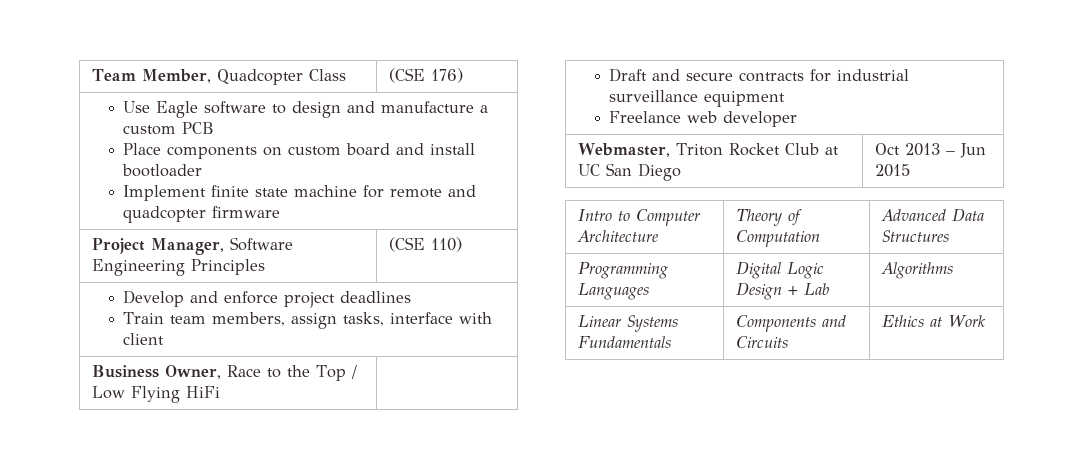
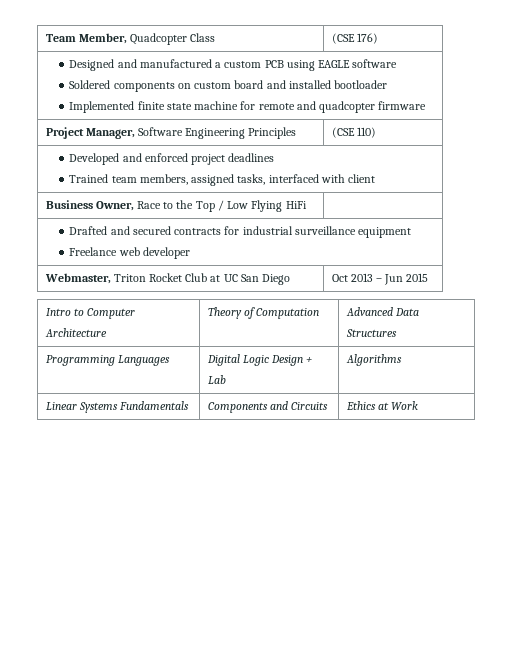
[123,101,475,118] Use Eagle software to design and manufacture -> [69,59,212,71] Designed and manufactured
[123,143,162,155] // Place -> [286,59,398,71] [69,80,111,89] using EAGLE software // Soldered
[430,143,476,155] install -> [288,80,331,89] installed
[123,185,207,201] Implement -> [69,101,135,113] Implemented
[123,290,279,307] Develop and enforce -> [69,153,188,165] Developed and enforced
[123,312,165,324] Train -> [69,174,109,183] Trained
[291,312,454,329] assign tasks, interface -> [191,174,319,186] assigned tasks, interfaced
[609,68,734,82] Draft and secure -> [69,226,171,235] Drafted and secured

